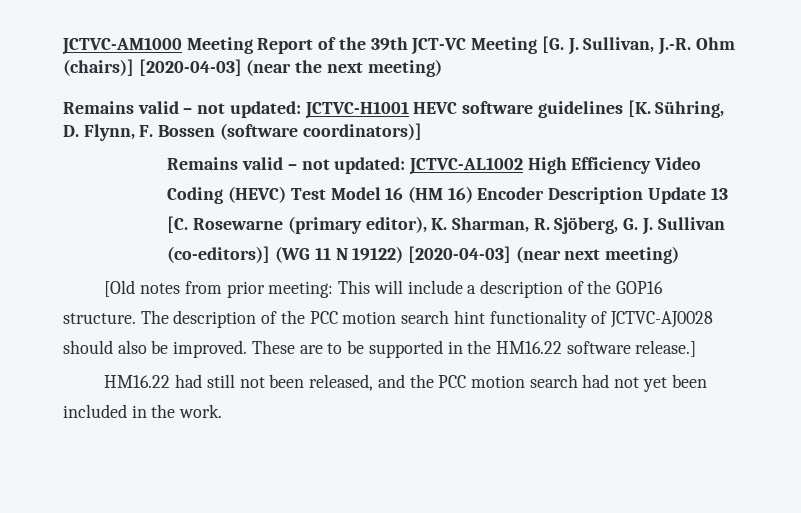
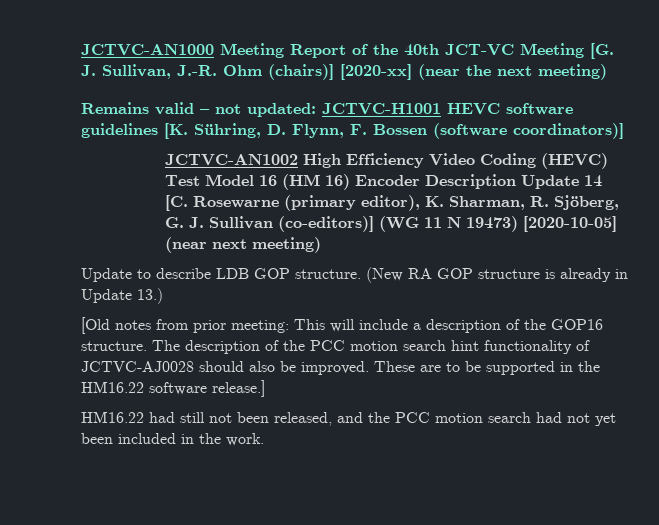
[62,37,182,55] JCTVC-AM1000 -> [81,44,214,56] JCTVC-AN1000
[370,37,408,51] 39th -> [404,44,439,56] 40th
[138,59,242,76] [2020-04-03] -> [340,64,412,80] [2020-xx]
[167,157,523,175] Remains valid – not updated: JCTVC-AL1002 -> [165,154,299,166] JCTVC-AN1002
[710,187,728,200] 13 -> [584,175,603,187] 14
[352,246,511,263] 19122) [2020-04-03] -> [466,216,618,232] 19473) [2020-10-05]
(680, 255) none -> [81,267,628,283] [81,288,163,304] // Update to describe LDB GOP structure. (New RA GOP structure is already in Update 13.)

